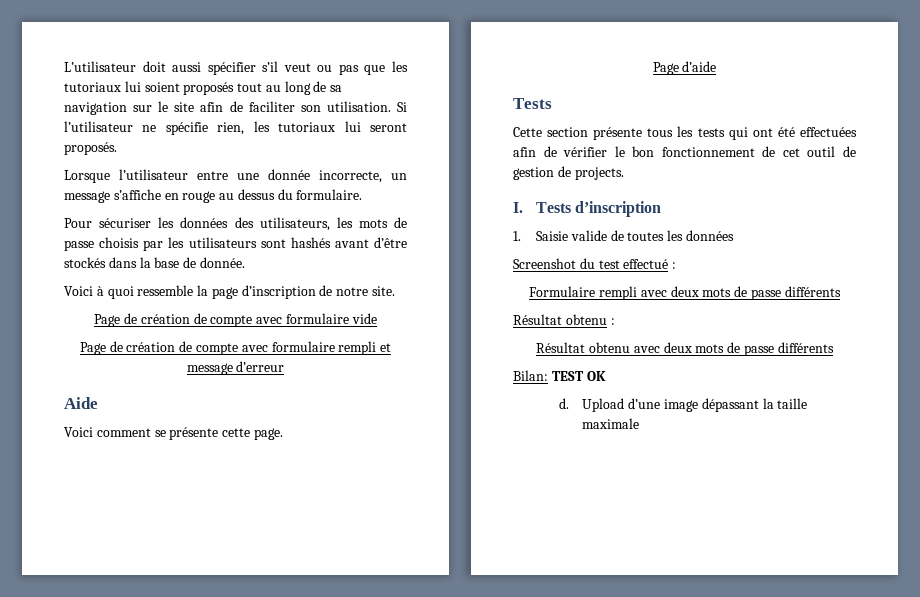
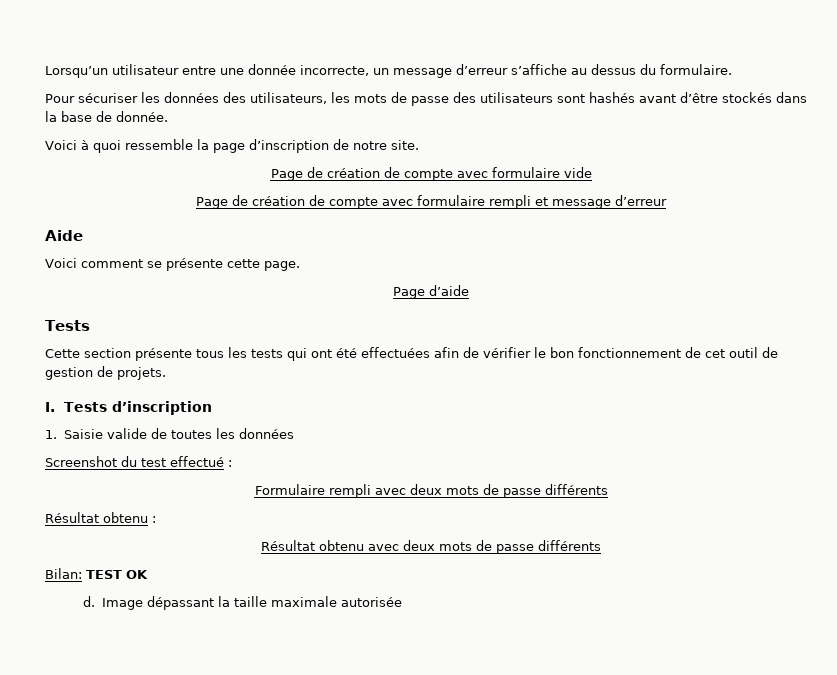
[64,61,408,75] [64,81,343,95] [64,101,407,115] [64,121,407,135] [64,142,117,155] [64,169,188,183] L’utilisateur doit aussi spécifier s’il veut ou pas que les tutoriaux lui soient proposés tout au long de sa navigation sur le site afin de faciliter son utilisation. Si l’utilisateur ne spécifie rien, les tutoriaux lui seront proposés. // Lorsque l’utilisateur -> [45,64,179,78] Lorsqu’un utilisateur
[113,189,216,203] s’affiche en rouge -> [456,64,567,75] d’erreur s’affiche
[99,237,185,251] choisis par les -> [453,92,476,103] des
[574,167,624,180] projects. -> [117,367,166,380] projets.
[582,398,698,412] Upload d’une image -> [102,598,144,610] Image
(640, 423) none -> [341,597,403,607] autorisée

